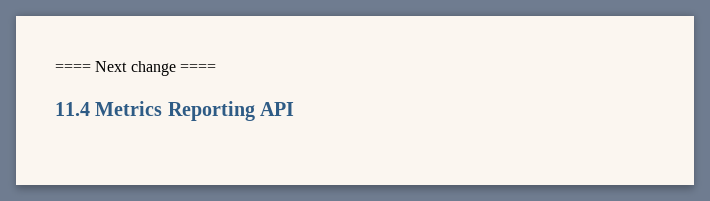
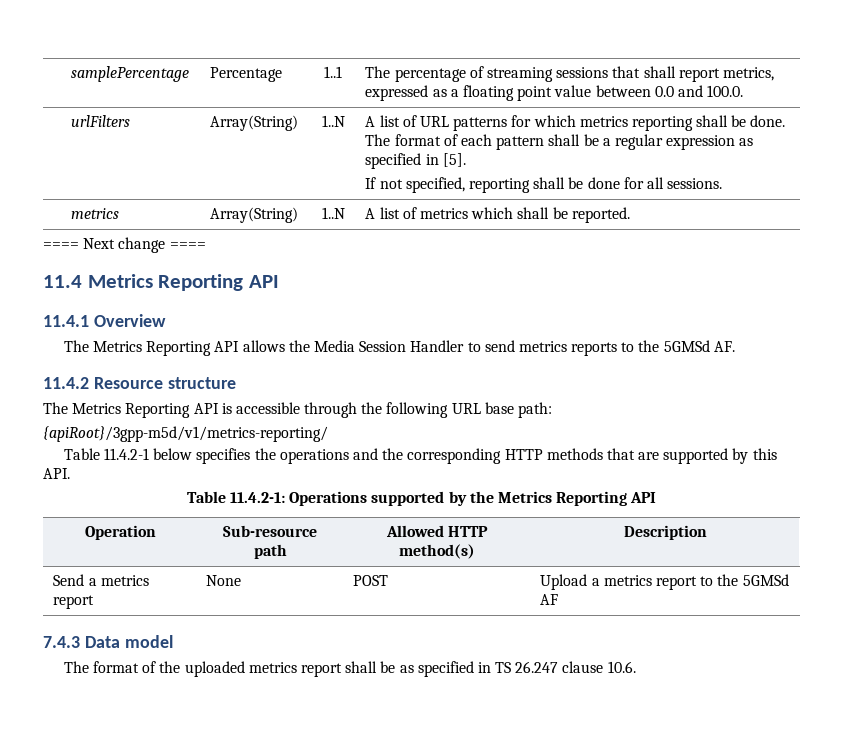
(55, 68) none -> [71,66,190,82] [210,67,283,82] [324,66,342,78] [365,66,774,82] [365,85,744,101] [71,115,131,127] [210,115,299,131] [321,115,345,127] [365,115,786,131] [365,134,754,150] [365,153,466,169] [365,177,723,193] [71,208,120,219] [210,207,299,223] [321,207,345,219] [365,207,630,223] samplePercentage | Percentage | 1..1 | The percentage of streaming sessions that shall report metrics, expressed as a floating point value between 0.0 and 100.0. // urlFilters | Array(String) | 1..N | A list of URL patterns for which metrics reporting shall be done. The format of each pattern shall be a regular expression as specified in [5]. // If not specified, reporting shall be done for all sessions. // metrics | Array(String) | 1..N | A list of metrics which shall be reported. //
(295, 109) none -> [43,314,166,327] [63,340,735,356] [43,377,236,389] [43,402,553,418] [43,426,328,442] [63,448,777,464] [43,468,70,479] [186,491,657,506] [84,525,156,540] [223,525,317,537] [253,544,287,559] [385,525,489,537] [399,544,475,559] [623,525,707,540] [53,574,149,586] [53,595,95,609] [206,575,242,586] [353,575,389,586] [540,574,789,590] [540,594,559,605] [43,635,173,648] [63,661,636,677] // 11.4.1 Overview // The Metrics Reporting API allows the Media Session Handler to send metrics reports to the 5GMSd AF. // 11.4.2 Resource structure // The Metrics Reporting API is accessible through the following URL base path: // {apiRoot}/3gpp-m5d/v1/metrics-reporting/ // Table 11.4.2-1 below specifies the operations and the corresponding HTTP methods that are supported by this API. // Table 11.4.2-1: Operations supported by the Metrics Reporting API // Operation | Sub-resource path | Allowed HTTP method(s) | Description // Send a metrics report | None | POST | Upload a metrics report to the 5GMSd AF // 7.4.3 Data model // The format of the uploaded metrics report shall be as specified in TS 26.247 clause 10.6.

